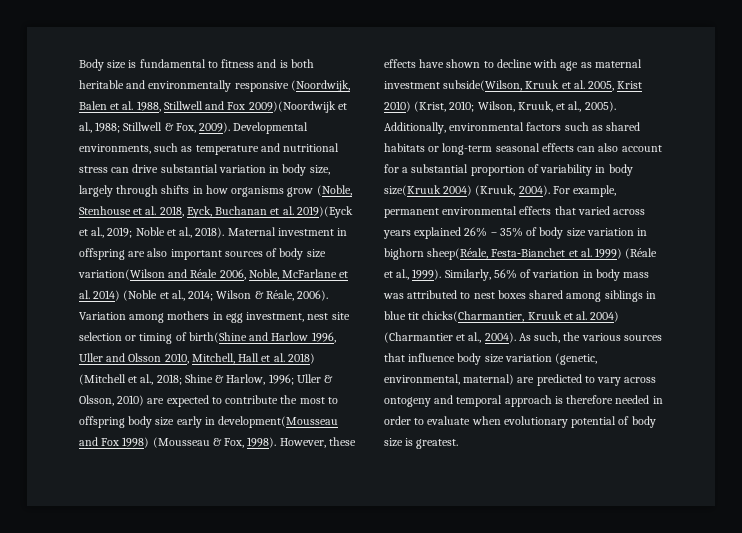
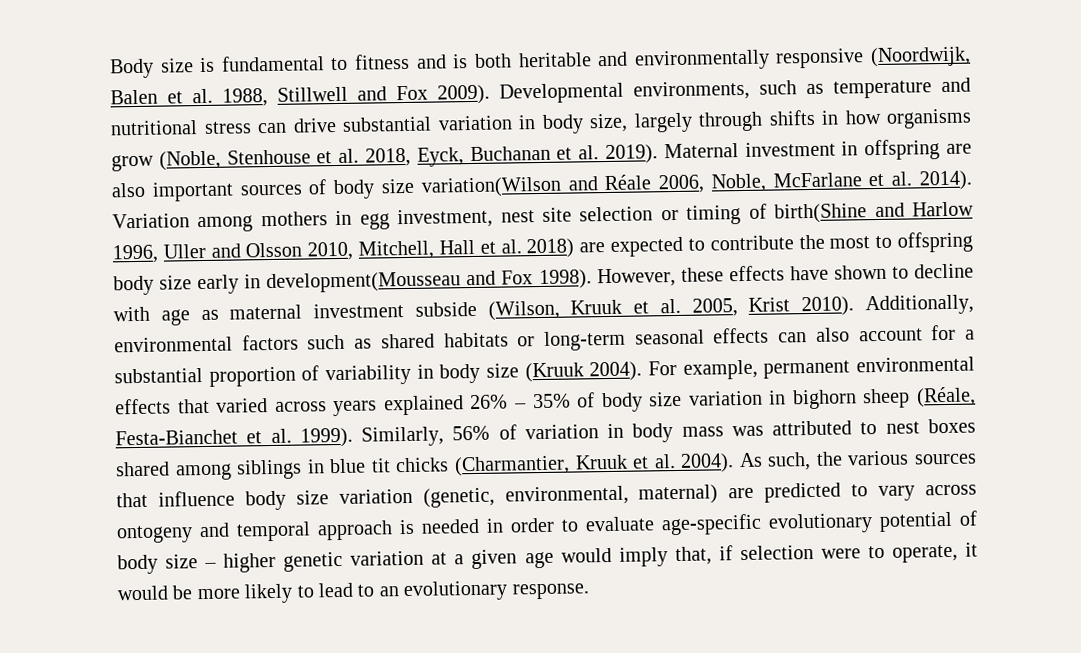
[248,101,347,113] [79,122,196,133] 2009)(Noordwijk et al., 1988; Stillwell & Fox, -> (428, 93) none
[296,206,353,218] [79,227,225,238] 2019)(Eyck et al., 2019; Noble et al., 2018). -> [605,144,658,165] 2019).
[93,290,329,301] 2014) (Noble et al., 2014; Wilson & Réale, 2006). -> [919,170,974,191] 2014).
[79,374,334,385] [79,395,145,406] (Mitchell et al., 2018; Shine & Harlow, 1996; Uller & Olsson, 2010) -> (575, 248) none
[122,437,245,448] 1998) (Mousseau & Fox, -> (534, 277) none
[443,80,523,91] subside(Wilson, -> [414,300,560,321] subside (Wilson,
[384,101,616,112] 2010) (Krist, 2010; Wilson, Kruuk, et al., 2005). -> [801,296,855,317] 2010).
[384,185,516,196] size(Kruuk 2004) (Kruuk, -> [486,362,584,383] size (Kruuk
[427,248,489,260] sheep(Réale, -> [862,386,976,409] sheep (Réale,
[595,248,658,259] [384,269,410,280] 1999) (Réale et al., -> (292, 436) none
[422,311,620,322] [384,332,482,343] chicks(Charmantier, Kruuk et al. 2004) (Charmantier et al., -> [395,454,676,477] chicks (Charmantier, Kruuk et al.
[566,395,614,404] therefore -> (415, 527) none
[471,416,501,425] when -> [661,513,762,536] age-specific
[405,438,459,449] is greatest. -> [204,542,978,573] [117,580,590,604] – higher genetic variation at a given age would imply that, if selection were to operate, it would be more likely to lead to an evolutionary response.

